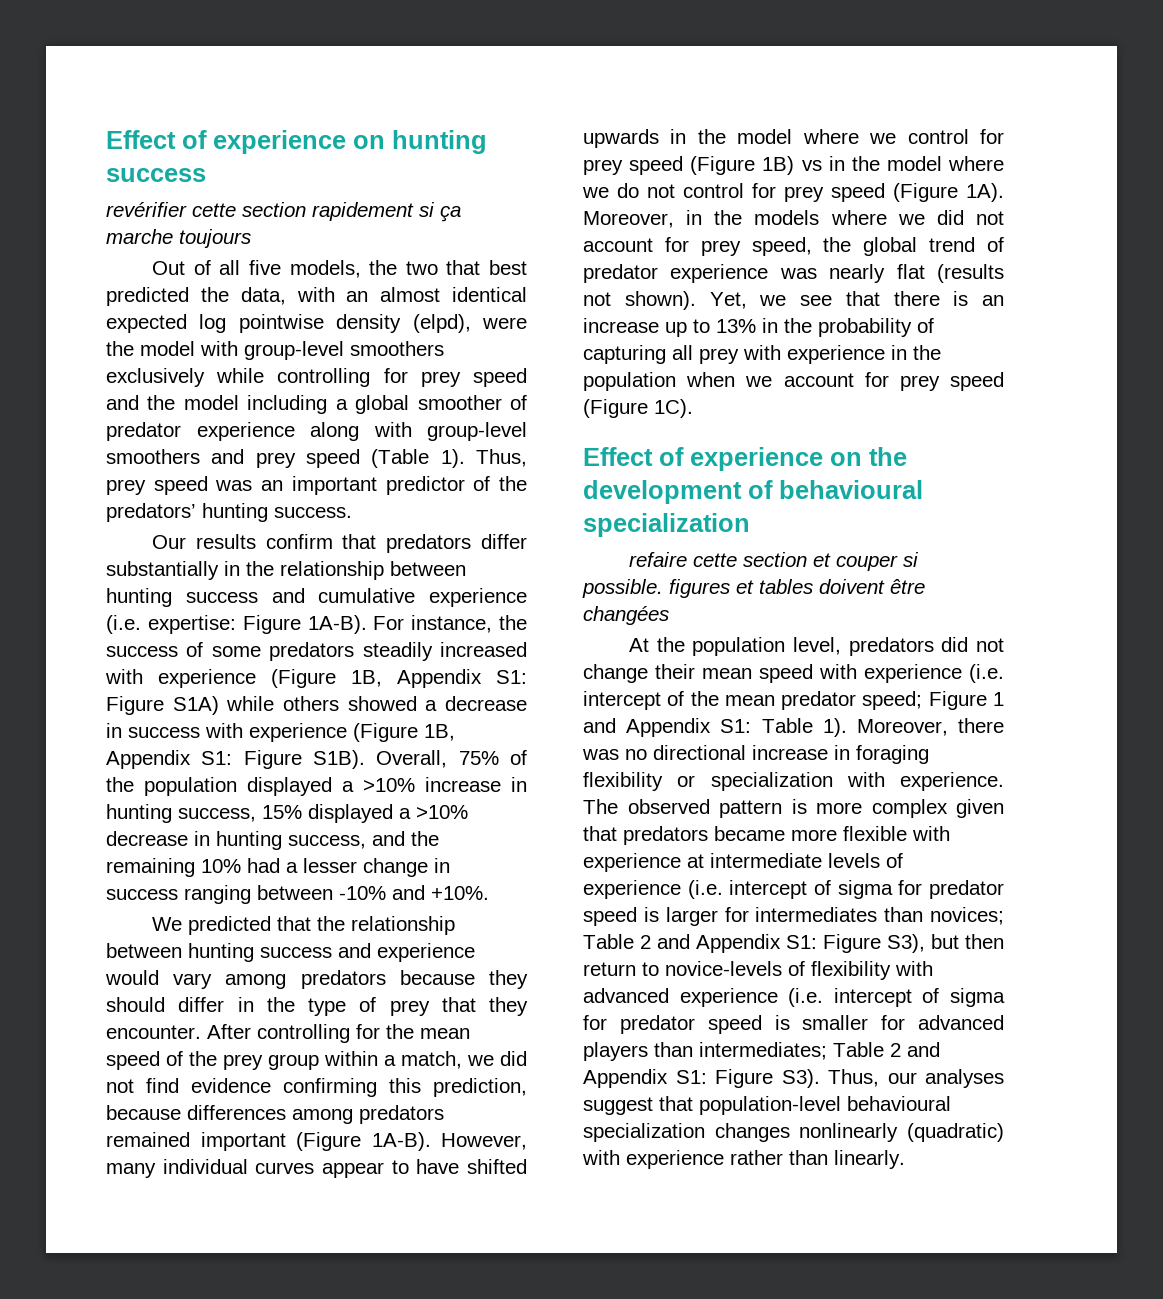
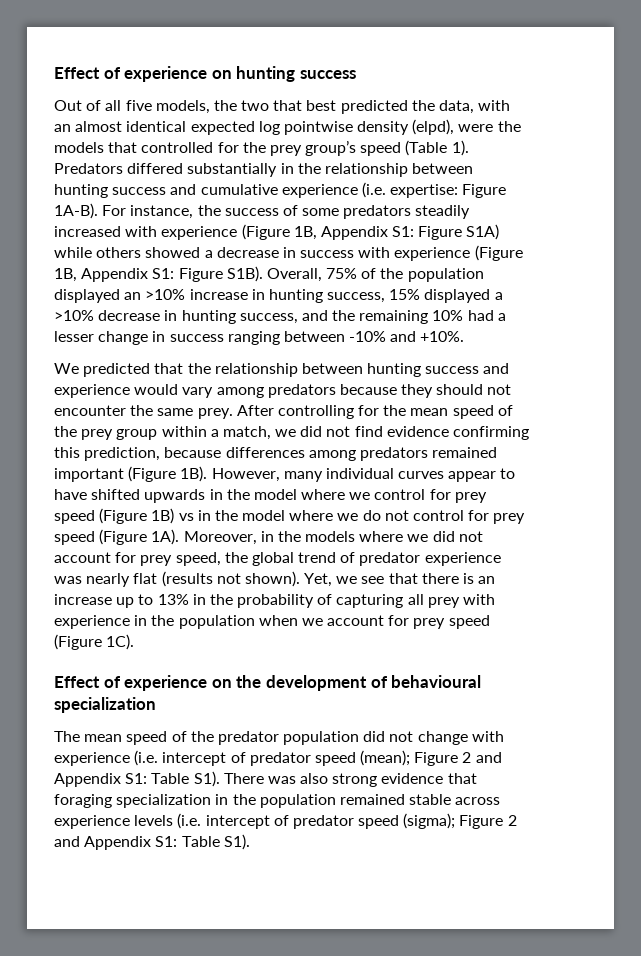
[106,202,461,222] [106,229,251,248] // revérifier cette section rapidement si ça marche toujours -> (356, 74) none
[140,341,444,360] [106,368,527,387] [106,395,527,414] [106,422,527,441] [106,449,527,468] [106,476,527,495] [106,503,352,522] [152,534,527,553] model with group-level smoothers exclusively while controlling for prey speed and the model including a global smoother of predator experience along with group-level smoothers and prey speed (Table 1). Thus, prey speed was an important predictor of the predators’ hunting success. // Our results confirm that predators differ -> [54,140,469,156] [54,163,184,174] models that controlled for the prey group’s speed (Table 1). Predators differed
[342,781,354,792] a -> [124,292,142,300] an
[178,997,528,1016] [106,1025,201,1039] differ in the type of prey that they encounter. -> [487,384,512,395] [54,405,233,419] not encounter the same prey.
[371,1132,431,1151] 1A-B). -> [180,466,208,482] 1B).
[629,552,920,571] [582,579,925,598] [583,606,669,625] [629,637,1005,656] [583,664,813,683] refaire cette section et couper si possible. figures et tables doivent être changées // At the population level, predators did not change their mean speed -> [54,731,468,745] The mean speed of the predator population did not change
[690,691,1004,710] [583,718,1004,737] [582,745,929,764] [583,772,1004,791] [583,799,1004,818] [583,826,950,845] [583,853,903,872] [583,880,1004,899] [583,907,1004,926] [583,934,1004,953] [583,961,933,980] [583,988,1005,1007] [583,1015,1004,1034] [583,1042,940,1061] [583,1069,1004,1088] [583,1096,951,1115] [583,1123,1004,1142] [582,1150,905,1169] the mean predator speed; Figure 1 and Appendix S1: Table 1). Moreover, there was no directional increase in foraging flexibility or specialization with experience. The observed pattern is more complex given that predators became more flexible with experience at intermediate levels of experience (i.e. intercept of sigma for predator speed is larger for intermediates than novices; Table 2 and Appendix S1: Figure S3), but then return to novice-levels of flexibility with advanced experience (i.e. intercept of sigma for predator speed is smaller for advanced players than intermediates; Table 2 and Appendix S1: Figure S3). Thus, our analyses suggest that population-level behavioural specialization changes nonlinearly (quadratic) with experience rather than linearly. -> [249,750,502,766] [54,771,477,787] [54,794,501,808] [54,813,517,829] [54,834,250,850] predator speed (mean); Figure 2 and Appendix S1: Table S1). There was also strong evidence that foraging specialization in the population remained stable across experience levels (i.e. intercept of predator speed (sigma); Figure 2 and Appendix S1: Table S1).

